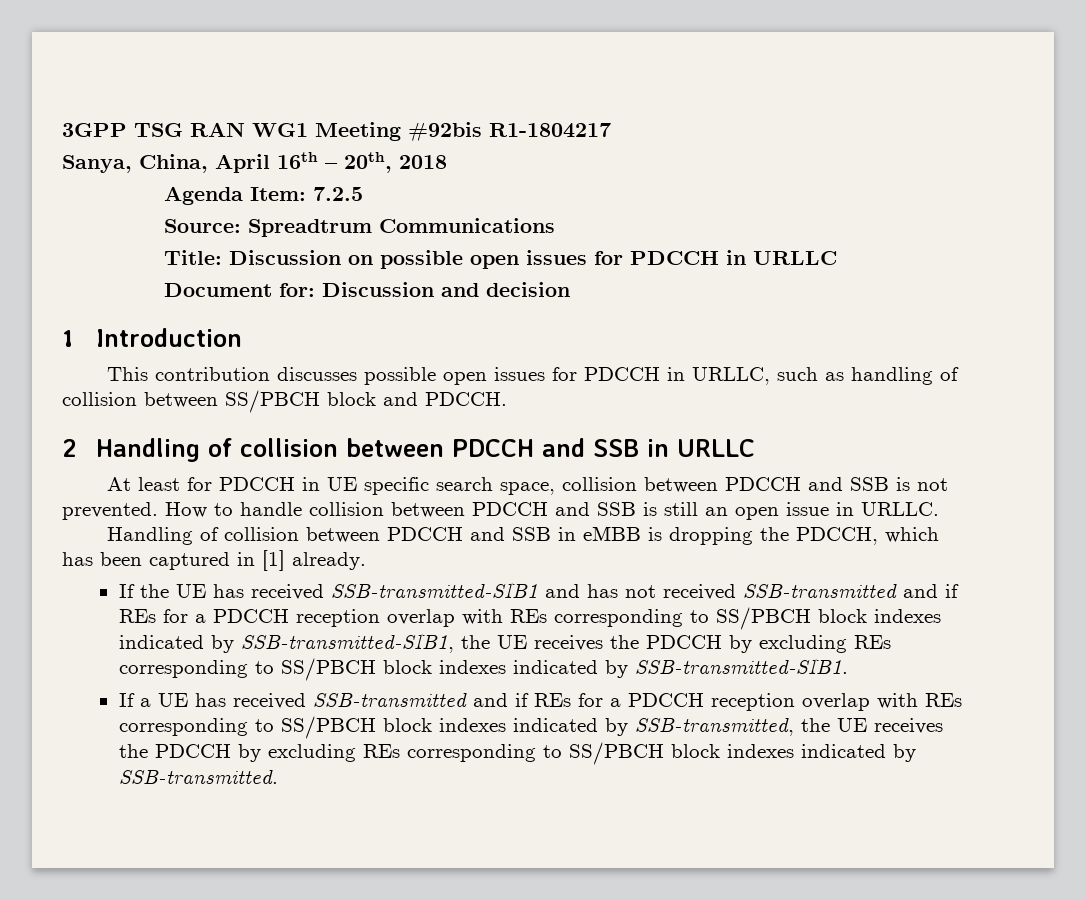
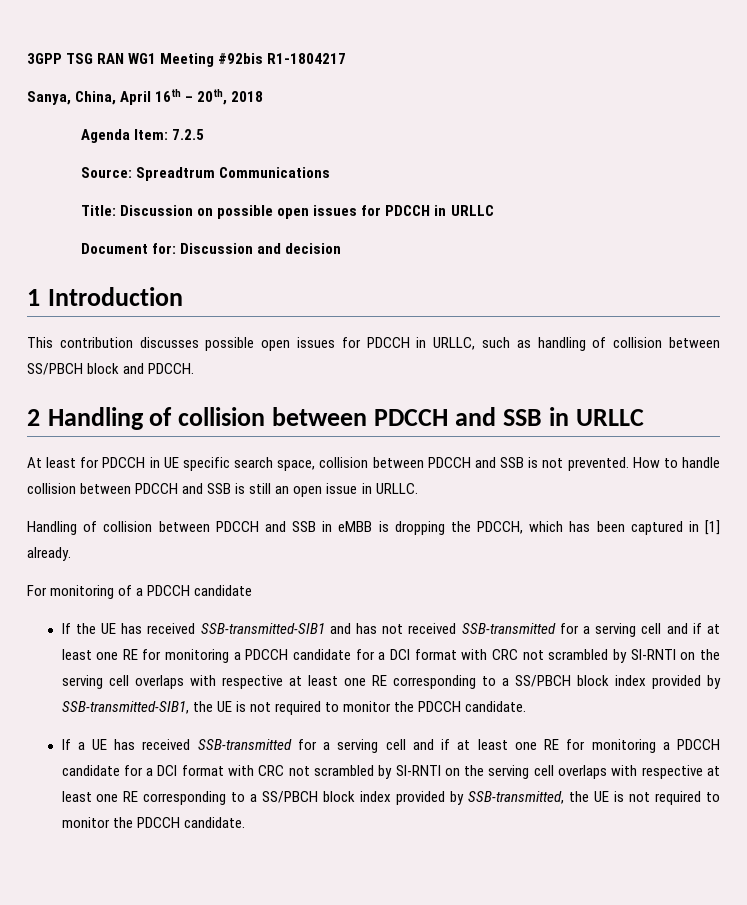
(366, 561) none -> [27,585,253,599] // For monitoring of a PDCCH candidate
[902,584,959,598] [118,607,941,630] [118,635,204,649] and if REs for a PDCCH reception overlap with REs corresponding to SS/PBCH block indexes indicated -> [559,623,721,637] [61,649,721,663] [61,675,701,689] for a serving cell and if at least one RE for monitoring a PDCCH candidate for a DCI format with CRC not scrambled by SI-RNTI on the serving cell overlaps with respective at least one RE corresponding to a SS/PBCH block index provided
[533,635,891,653] [118,658,848,681] receives the PDCCH by excluding REs corresponding to SS/PBCH block indexes indicated by SSB-transmitted-SIB1. -> [235,701,527,715] is not required to monitor the PDCCH candidate.
[472,693,962,711] [118,716,598,739] and if REs for a PDCCH reception overlap with REs corresponding to SS/PBCH block indexes indicated -> [297,739,720,753] [61,765,721,779] [61,791,446,805] for a serving cell and if at least one RE for monitoring a PDCCH candidate for a DCI format with CRC not scrambled by SI-RNTI on the serving cell overlaps with respective at least one RE corresponding to a SS/PBCH block index provided
[873,718,943,734] [118,742,916,765] [118,769,278,784] receives the PDCCH by excluding REs corresponding to SS/PBCH block indexes indicated by SSB-transmitted. -> [614,791,721,805] [61,817,245,828] is not required to monitor the PDCCH candidate.

